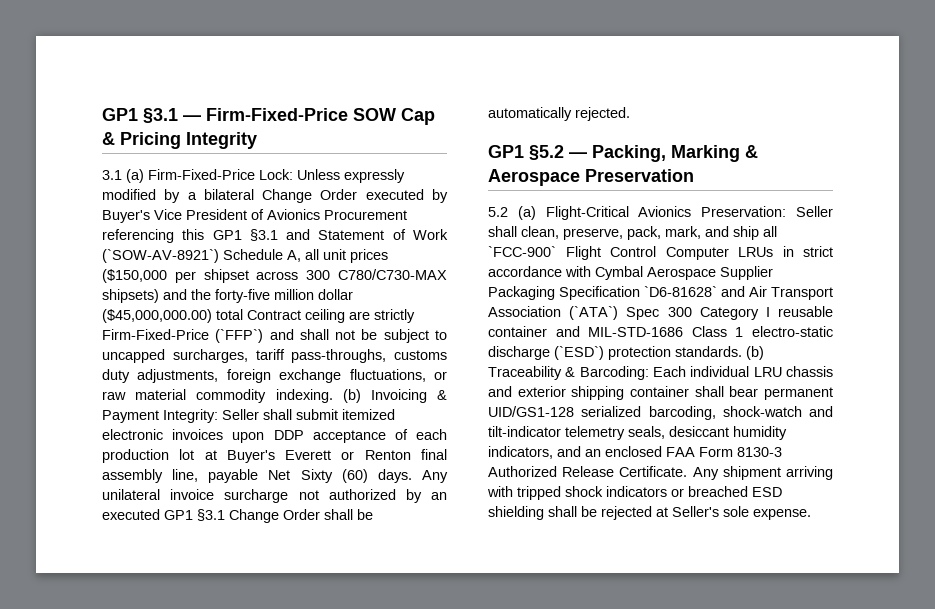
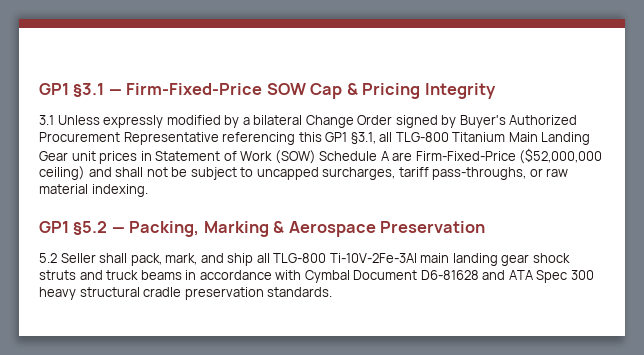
[126,169,293,183] (a) Firm-Fixed-Price Lock: -> (54, 120) none
[365,189,424,200] executed -> [395,115,438,128] signed
[154,209,407,220] [102,229,448,243] [102,249,388,263] [102,269,447,283] [102,289,353,303] [102,309,415,323] [102,329,264,343] Vice President of Avionics Procurement referencing this GP1 §3.1 and Statement of Work (`SOW-AV-8921`) Schedule A, all unit prices ($150,000 per shipset across 300 C780/C730-MAX shipsets) and the forty-five million dollar ($45,000,000.00) total Contract ceiling are strictly Firm-Fixed-Price (`FFP`) -> [509,115,578,125] [39,132,591,145] [39,148,603,164] [39,166,85,180] Authorized Procurement Representative referencing this GP1 §3.1, all TLG-800 Titanium Main Landing Gear unit prices in Statement of Work (SOW) Schedule A are Firm-Fixed-Price ($52,000,000 ceiling)
[394,350,447,360] [102,369,426,383] customs duty adjustments, foreign exchange fluctuations, -> (527, 173) none
[196,389,267,403] commodity -> (88, 189) none
[342,389,447,403] [102,409,395,423] [102,429,447,443] [102,449,447,463] [102,469,448,483] [102,489,447,503] [102,509,373,523] [488,107,630,121] (b) Invoicing & Payment Integrity: Seller shall submit itemized electronic invoices upon DDP acceptance of each production lot at Buyer's Everett or Renton final assembly line, payable Net Sixty (60) days. Any unilateral invoice surcharge not authorized by an executed GP1 §3.1 Change Order shall be automatically rejected. -> (148, 190) none
[517,206,833,220] [488,226,623,240] (a) Flight-Critical Avionics Preservation: Seller shall clean, preserve, -> [60,253,128,263] Seller shall
[488,246,833,260] [488,266,773,280] [488,286,833,300] [488,306,833,320] [488,326,833,337] [488,346,764,360] [488,366,833,380] [488,386,833,400] [488,406,833,420] [488,426,787,440] [488,446,782,459] [488,466,833,480] [487,486,782,500] [488,506,811,520] `FCC-900` Flight Control Computer LRUs in strict accordance with Cymbal Aerospace Supplier Packaging Specification `D6-81628` and Air Transport Association (`ATA`) Spec 300 Category I reusable container and MIL-STD-1686 Class 1 electro-static discharge (`ESD`) protection standards. (b) Traceability & Barcoding: Each individual LRU chassis and exterior shipping container shall bear permanent UID/GS1-128 serialized barcoding, shock-watch and tilt-indicator telemetry seals, desiccant humidity indicators, and an enclosed FAA Form 8130-3 Authorized Release Certificate. Any shipment arriving with tripped shock indicators or breached ESD shielding shall be rejected at Seller's sole expense. -> [273,253,570,266] [39,270,594,283] [39,287,333,300] TLG-800 Ti-10V-2Fe-3Al main landing gear shock struts and truck beams in accordance with Cymbal Document D6-81628 and ATA Spec 300 heavy structural cradle preservation standards.

